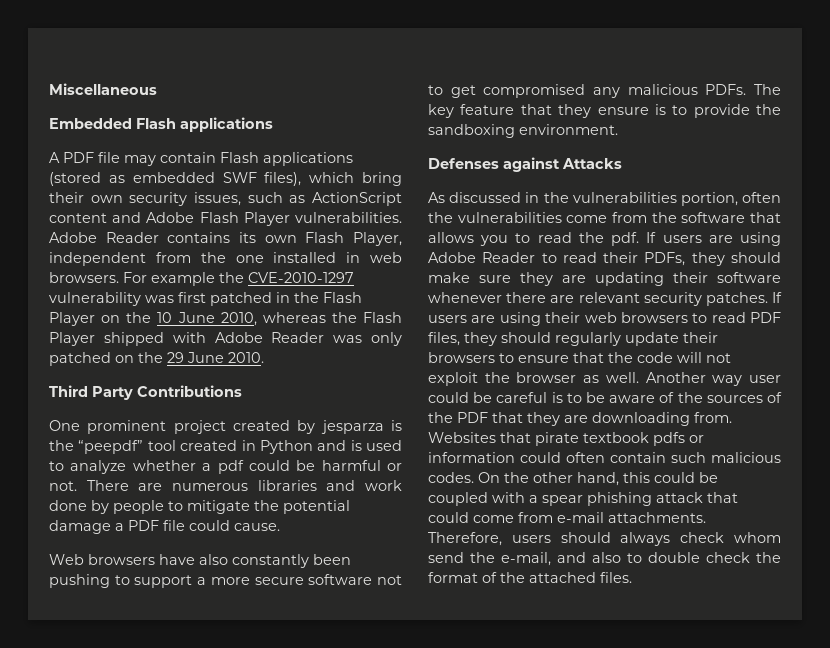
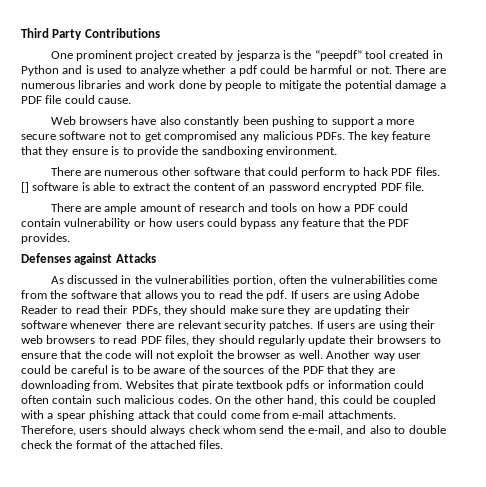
[49,83,157,95] [49,117,273,132] [49,152,353,166] [49,172,402,186] [49,192,402,206] [49,212,402,226] [49,232,402,246] [49,252,402,266] [49,272,354,286] [49,292,362,306] [49,312,402,326] [49,332,402,346] [49,352,264,366] Miscellaneous // Embedded Flash applications // A PDF file may contain Flash applications (stored as embedded SWF files), which bring their own security issues, such as ActionScript content and Adobe Flash Player vulnerabilities. Adobe Reader contains its own Flash Player, independent from the one installed in web browsers. For example the CVE-2010-1297 vulnerability was first patched in the Flash Player on the 10 June 2010, whereas the Flash Player shipped with Adobe Reader was only patched on the 29 June 2010. // -> (21, 33) none
(618, 129) none -> [50,167,440,178] [21,182,424,193] [50,203,409,214] [21,218,410,229] [21,233,70,244] // There are numerous other software that could perform to hack PDF files. [] software is able to extract the content of an password encrypted PDF file. // There are ample amount of research and tools on how a PDF could contain vulnerability or how users could bypass any feature that the PDF provides.

